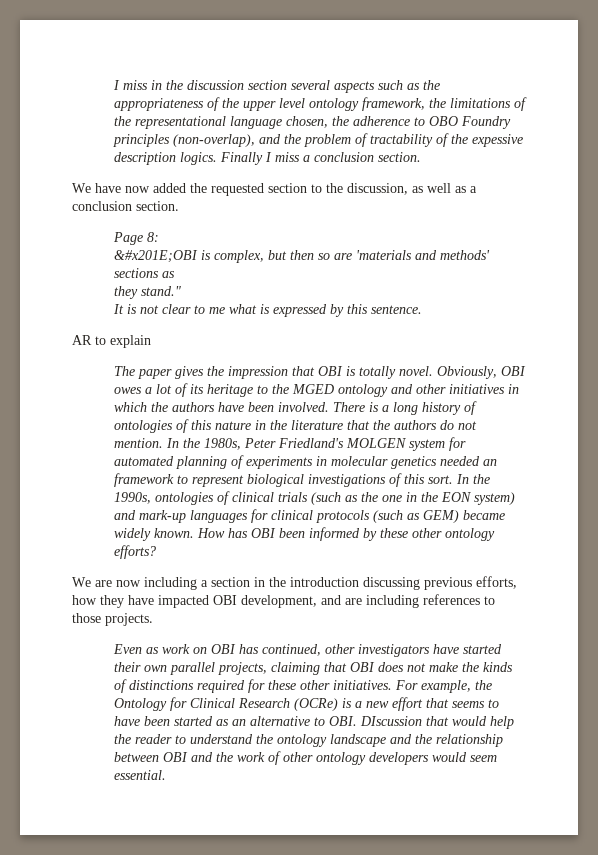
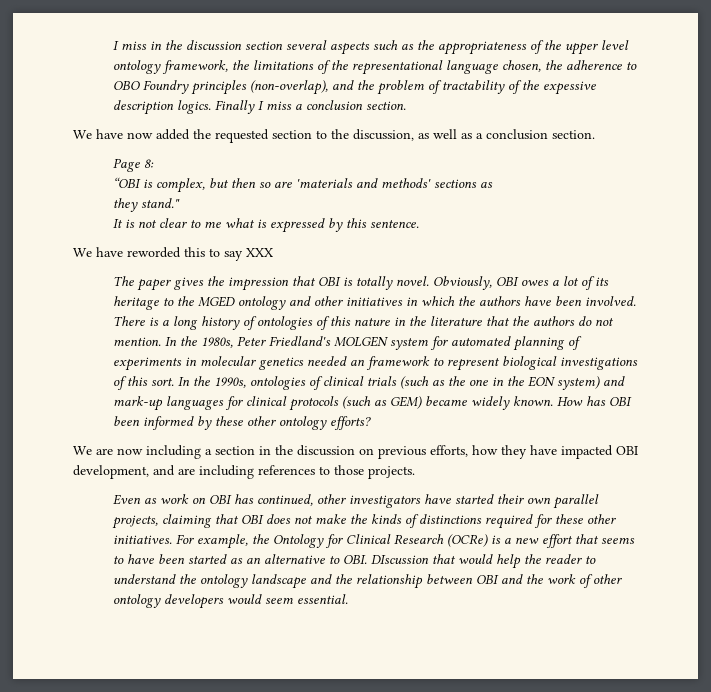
[113,250,198,263] &#x201E;OBI -> [113,177,142,188] “OBI
[72,335,151,348] AR to explain -> [73,247,274,261] We have reworded this to say XXX
[290,577,420,590] introduction discussing -> [297,445,374,456] discussion on

